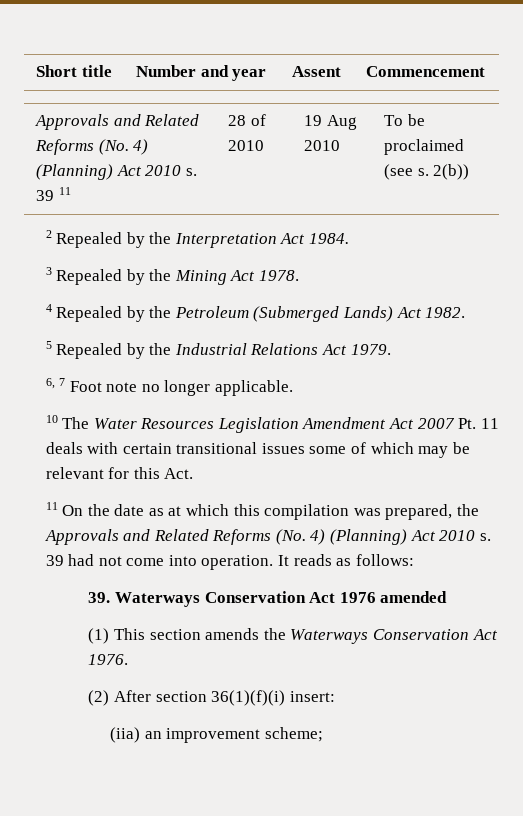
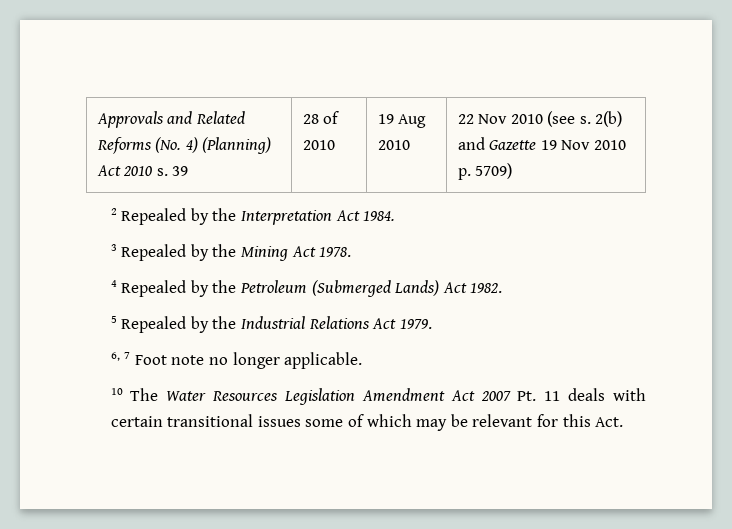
[35,65,112,77] [135,65,267,81] [291,66,341,77] [365,66,485,77] Short title | Number and year | Assent | Commencement // -> (96, 119) none
[58,187,71,195] 11 -> (189, 171) none
[383,114,425,126] [383,139,464,155] [383,164,470,180] To be proclaimed (see s. 2(b)) -> [457,111,623,127] [457,137,626,150] [457,163,513,180] 22 Nov 2010 (see s. 2(b) and Gazette 19 Nov 2010 p. 5709)
[45,502,479,520] [44,529,491,545] [45,554,414,570] [88,591,448,607] [88,628,498,644] [88,654,129,665] [88,690,335,706] [109,727,323,743] // 11 On the date as at which this compilation was prepared, the Approvals and Related Reforms (No. 4) (Planning) Act 2010 s. 39 had not come into operation. It reads as follows: // 39. Waterways Conservation Act 1976 amended // (1) This section amends the Waterways Conservation Act 1976. // (2) After section 36(1)(f)(i) insert: // (iia) an improvement scheme; -> (624, 422) none

